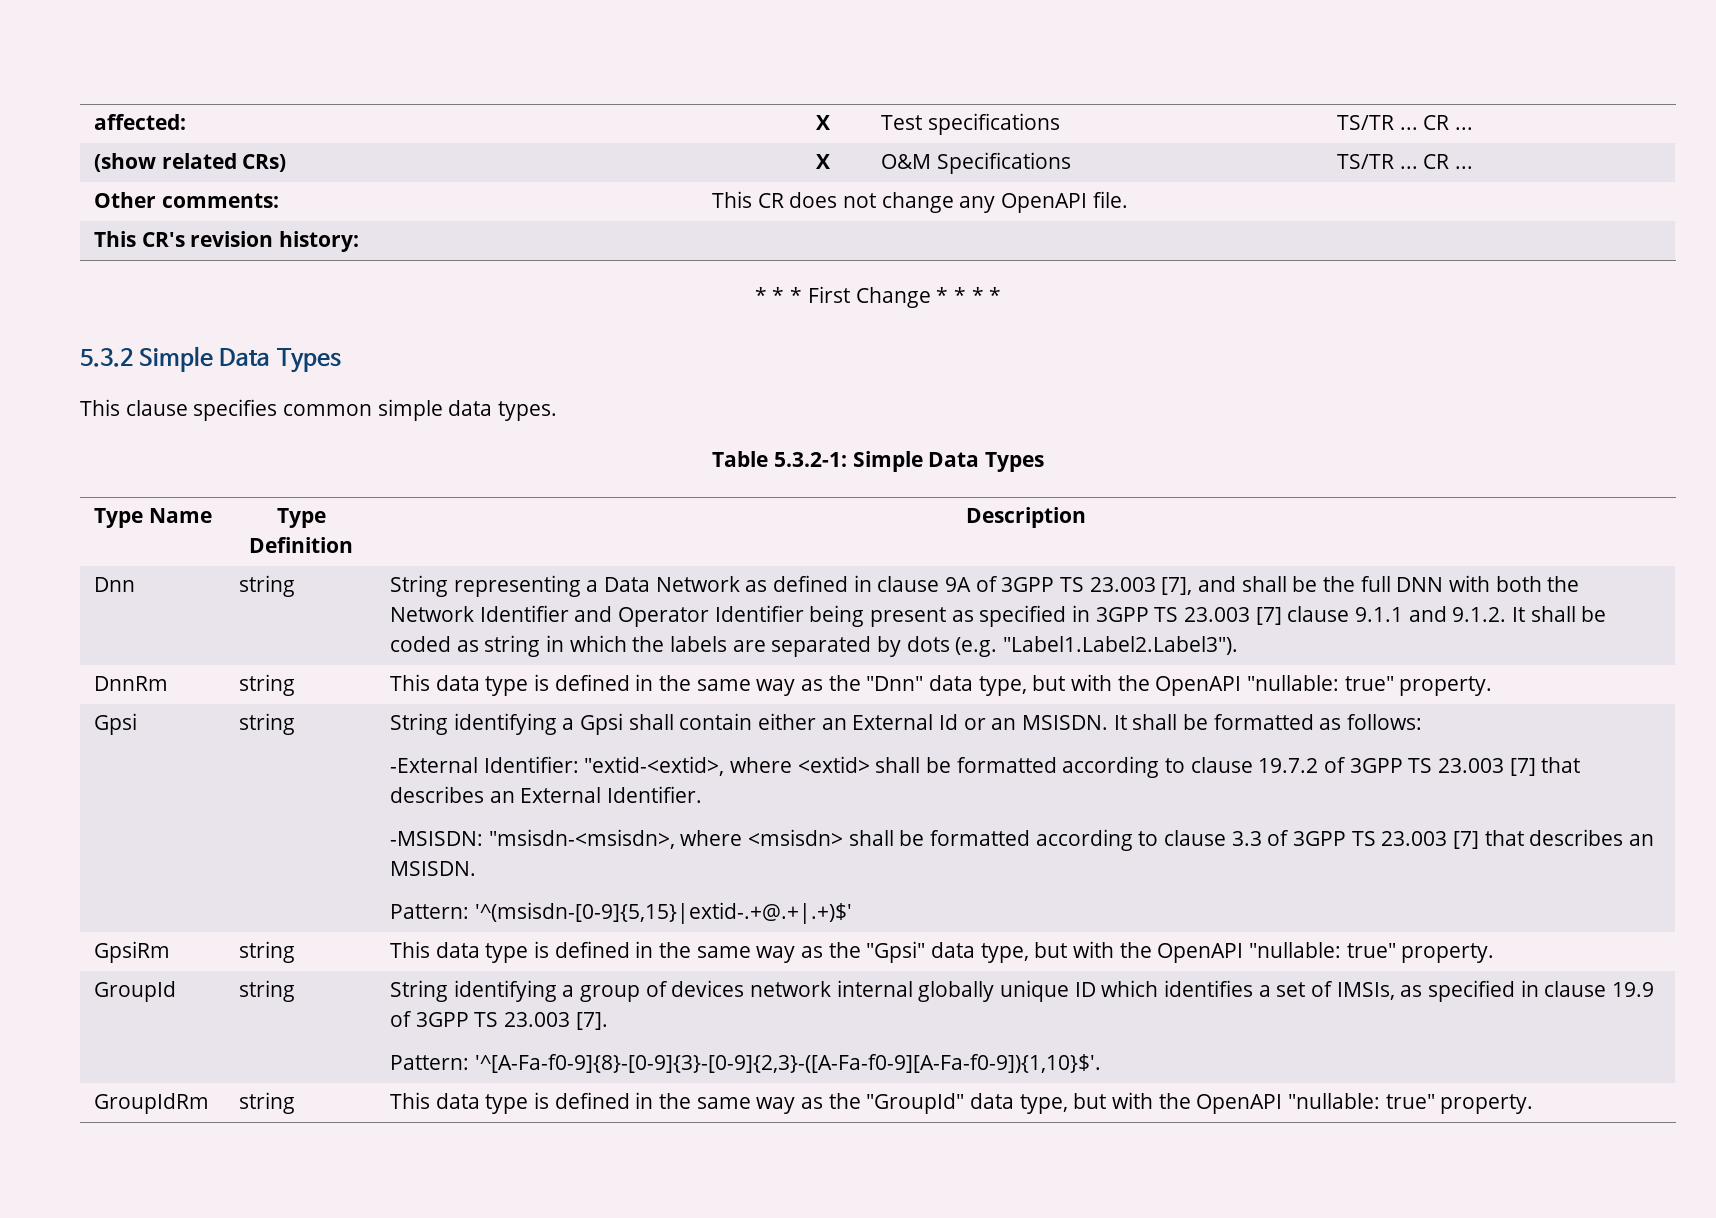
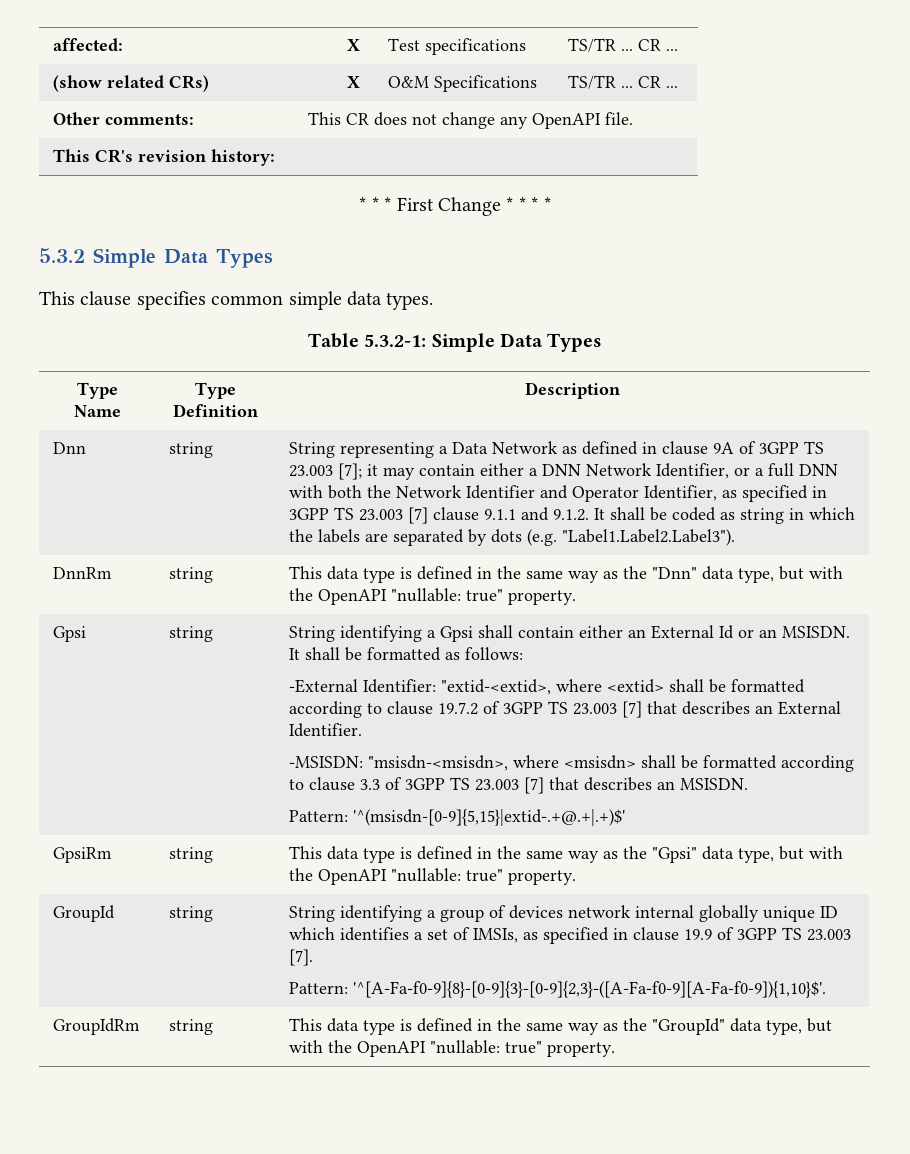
[1161,576,1356,595] [7], and shall be the -> [338,463,765,480] [7]; it may contain either a DNN Network Identifier, or a
[714,605,947,627] Identifier being present -> [644,485,718,501] Identifier,

